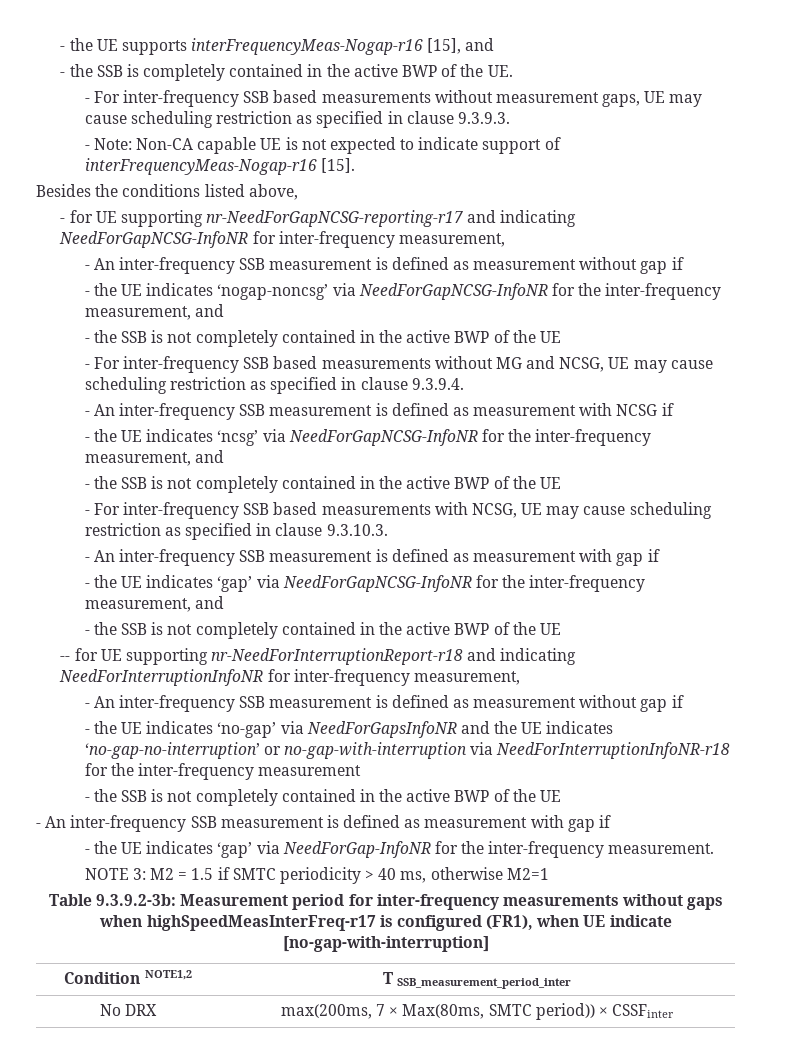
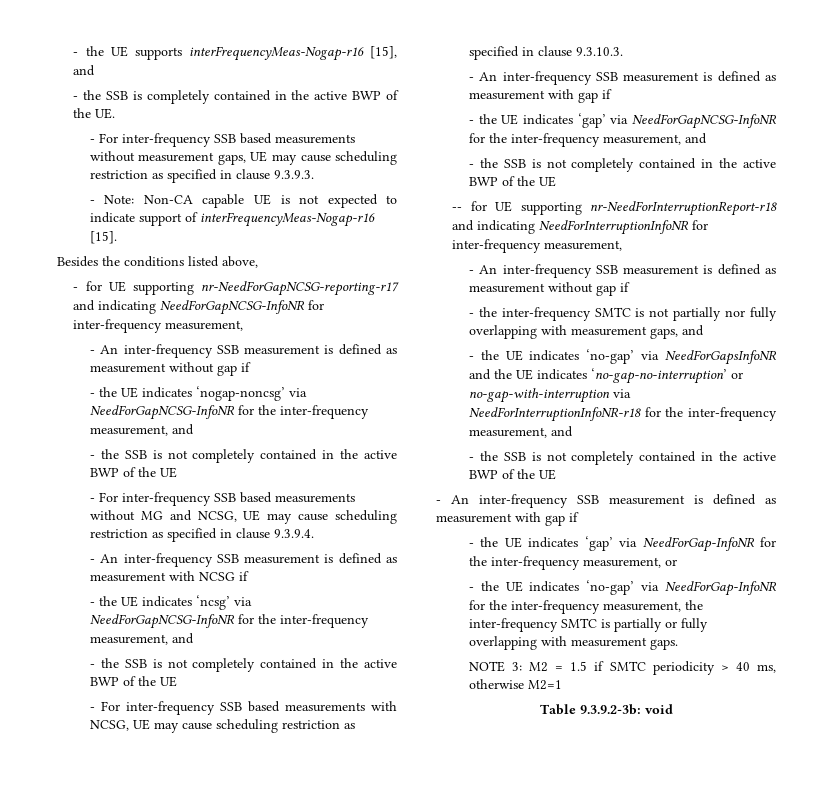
(684, 701) none -> [468,307,777,321] [468,325,704,339] // - the inter-frequency SMTC is not partially nor fully overlapping with measurement gaps, and
[258,765,362,776] measurement -> [468,426,573,438] measurement, and
[608,843,715,854] measurement. -> [582,557,677,568] [468,580,777,596] [468,600,703,614] [468,618,708,632] [468,636,678,650] measurement, or // - the UE indicates ‘no-gap’ via NeedForGap-InfoNR for the inter-frequency measurement, the inter-frequency SMTC is partially or fully overlapping with measurement gaps.
[180,894,724,910] [99,915,672,931] [283,936,489,952] [64,970,192,984] [382,972,572,989] [99,1004,158,1016] [280,1003,675,1020] Measurement period for inter-frequency measurements without gaps when highSpeedMeasInterFreq-r17 is configured (FR1), when UE indicate [no-gap-with-interruption] // Condition NOTE1,2 | T SSB_measurement_period_inter // No DRX | max(200ms, 7 × Max(80ms, SMTC period)) × CSSFinter -> [644,704,673,714] void

